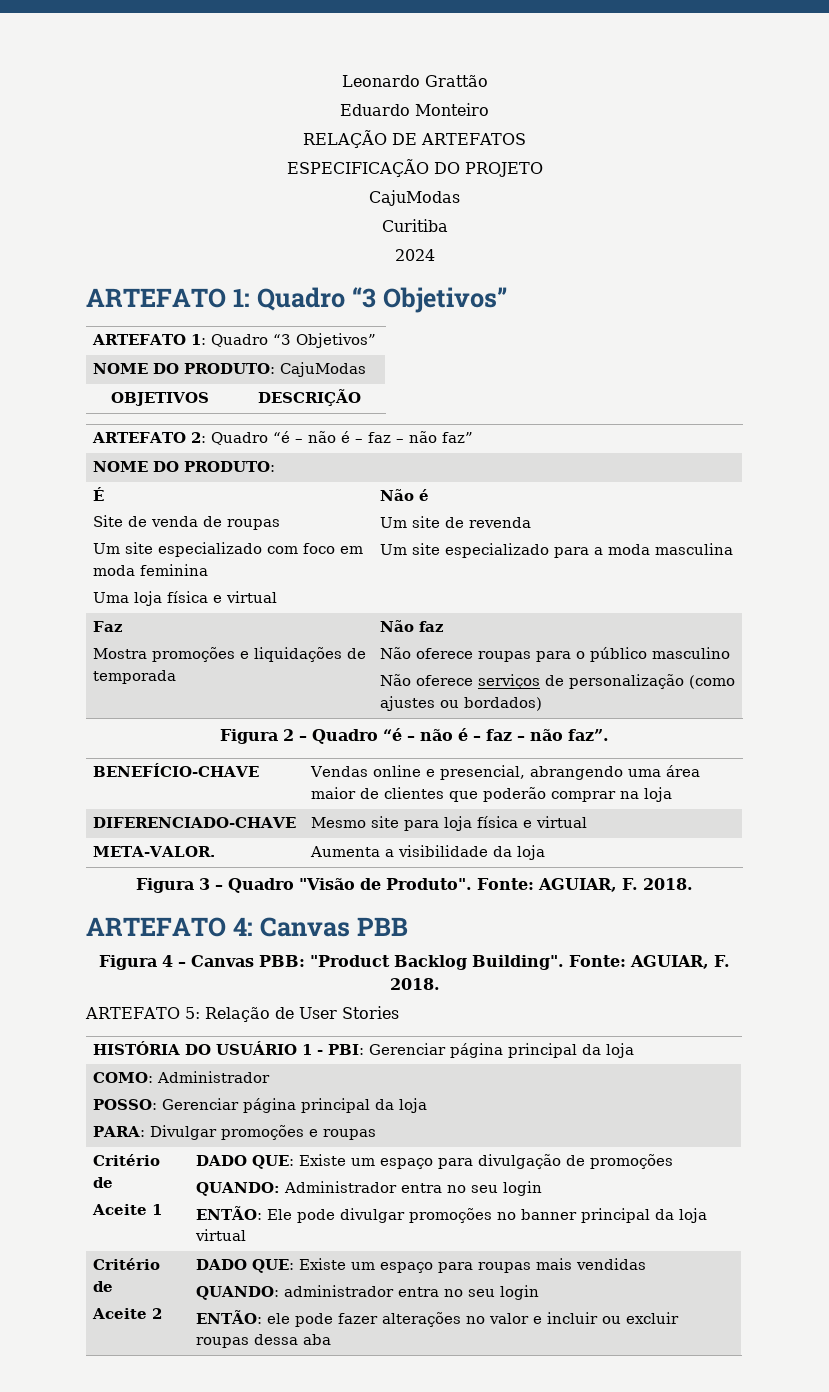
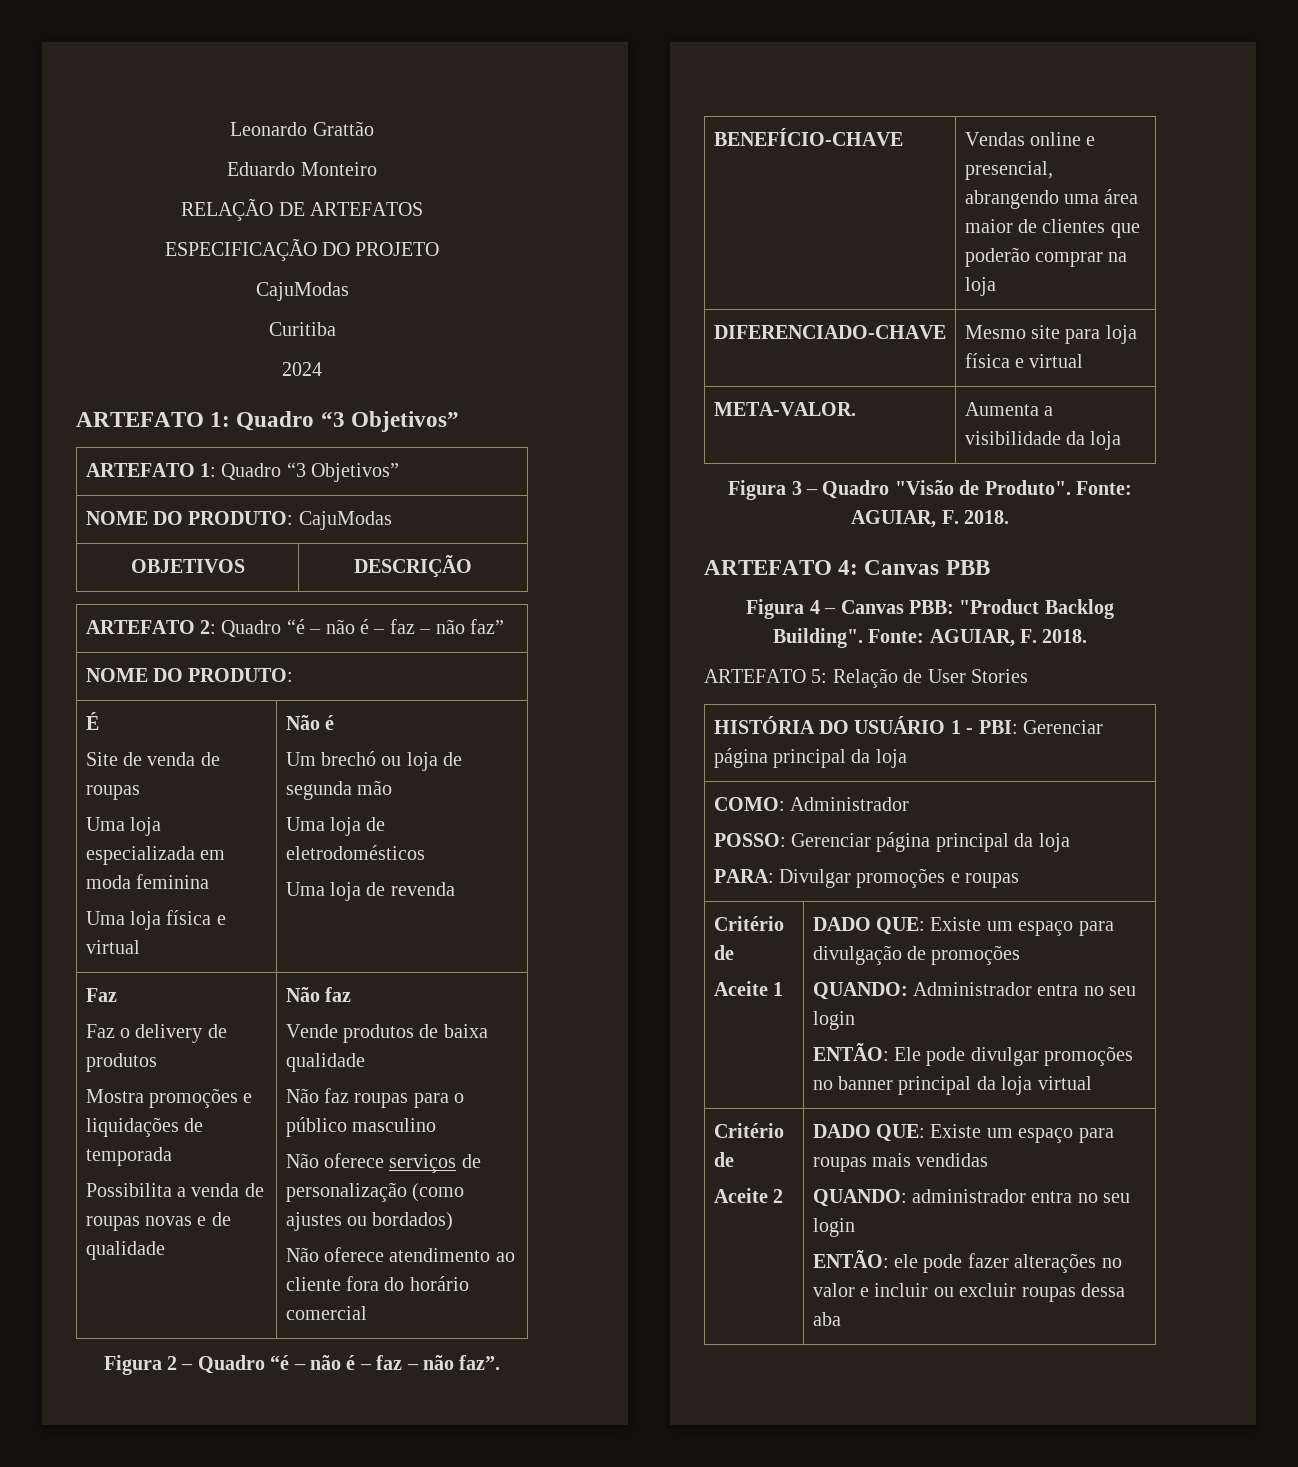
[93,542,336,557] Um site especializado com foco -> [85,817,161,836] [85,846,195,865] Uma loja especializada
[412,516,532,528] [380,543,734,558] [93,621,124,632] site de revenda // Um site especializado para a moda masculina // Faz -> [320,751,463,771] [285,780,392,800] [285,817,386,836] [285,845,425,860] [285,882,455,901] [85,988,117,1002] [85,1024,227,1043] [85,1053,157,1072] brechó ou loja de segunda mão // Uma loja de eletrodomésticos // Uma loja de revenda // Faz // Faz o delivery de produtos
[380,620,445,632] [380,647,474,659] | Não faz // Não oferece -> [85,1183,264,1197] [85,1212,231,1231] [85,1241,165,1260] [285,987,351,1002] [285,1024,488,1043] [285,1053,365,1072] [285,1088,349,1103] // Possibilita a venda de roupas novas e de qualidade | Não faz // Vende produtos de baixa qualidade // Não faz
(543, 704) none -> [285,1247,515,1262] [285,1276,469,1291] [285,1306,367,1320] // Não oferece atendimento ao cliente fora do horário comercial

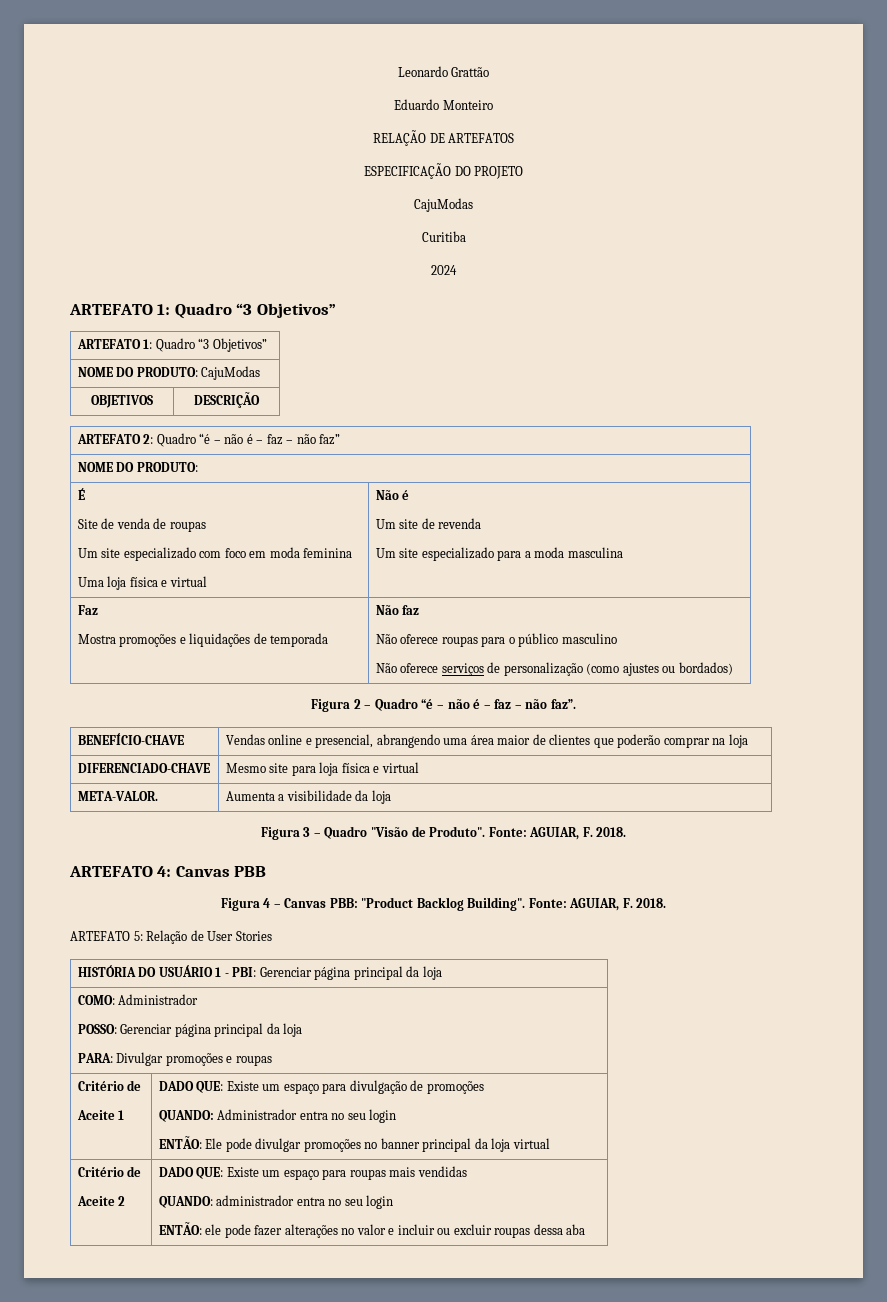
[85,817,161,836] [85,846,195,865] Uma loja especializada -> [77,547,246,561] Um site especializado com foco
[320,751,463,771] [285,780,392,800] [285,817,386,836] [285,845,425,860] [285,882,455,901] [85,988,117,1002] [85,1024,227,1043] [85,1053,157,1072] brechó ou loja de segunda mão // Uma loja de eletrodomésticos // Uma loja de revenda // Faz // Faz o delivery de produtos -> [399,518,482,529] [375,547,623,561] [77,605,98,615] site de revenda // Um site especializado para a moda masculina // Faz
[85,1183,264,1197] [85,1212,231,1231] [85,1241,165,1260] [285,987,351,1002] [285,1024,488,1043] [285,1053,365,1072] [285,1088,349,1103] // Possibilita a venda de roupas novas e de qualidade | Não faz // Vende produtos de baixa qualidade // Não faz -> [375,605,420,615] [375,634,439,644] | Não faz // Não oferece
[285,1247,515,1262] [285,1276,469,1291] [285,1306,367,1320] // Não oferece atendimento ao cliente fora do horário comercial -> (733, 668) none

